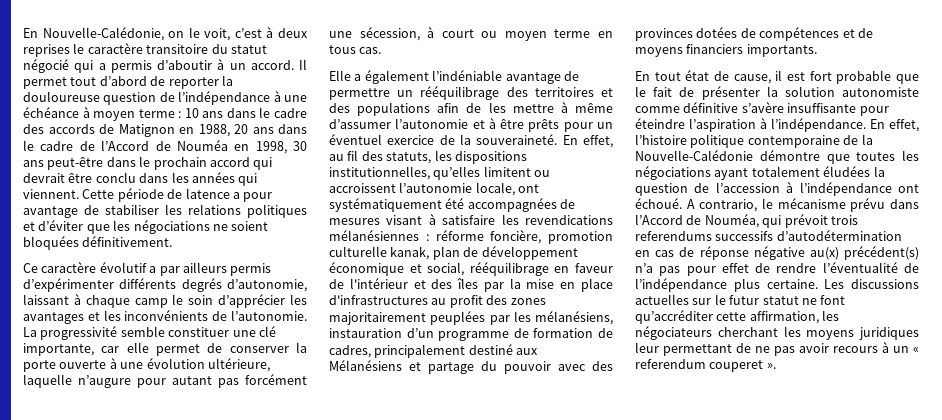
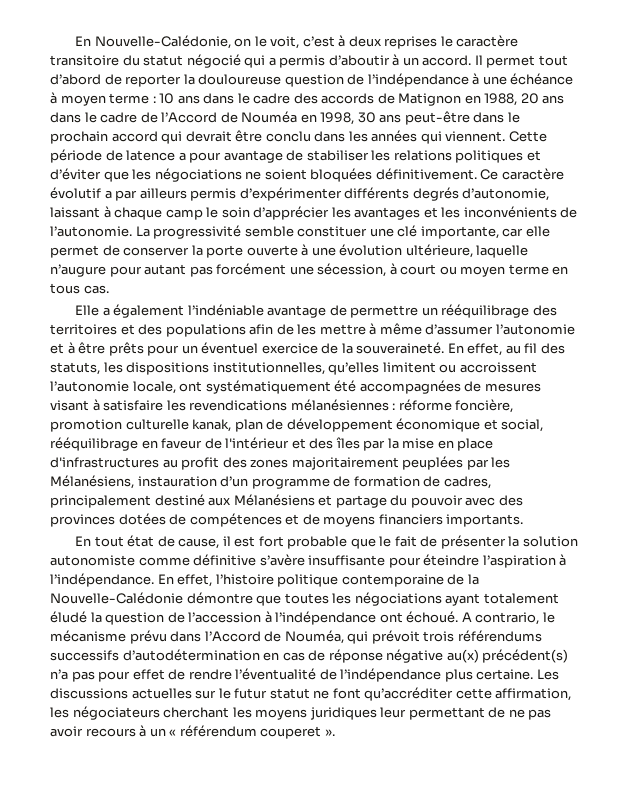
(173, 241) // -> (477, 174) none
[535,311,613,325] mélanésiens, -> [50,475,134,489] Mélanésiens,
[823,166,871,177] éludées -> [50,611,87,623] éludé
[635,231,712,241] referendums -> [457,630,542,642] référendums
[635,359,706,369] referendum -> [179,725,257,737] référendum

